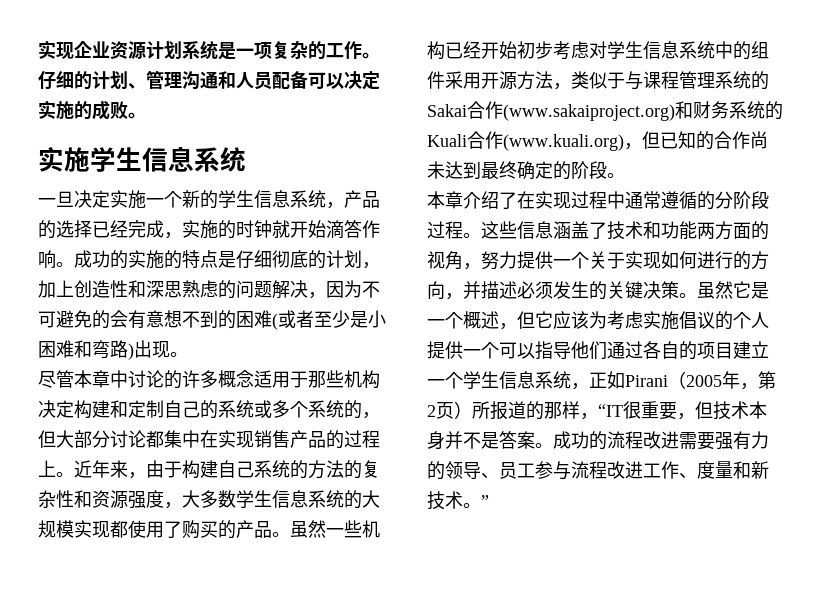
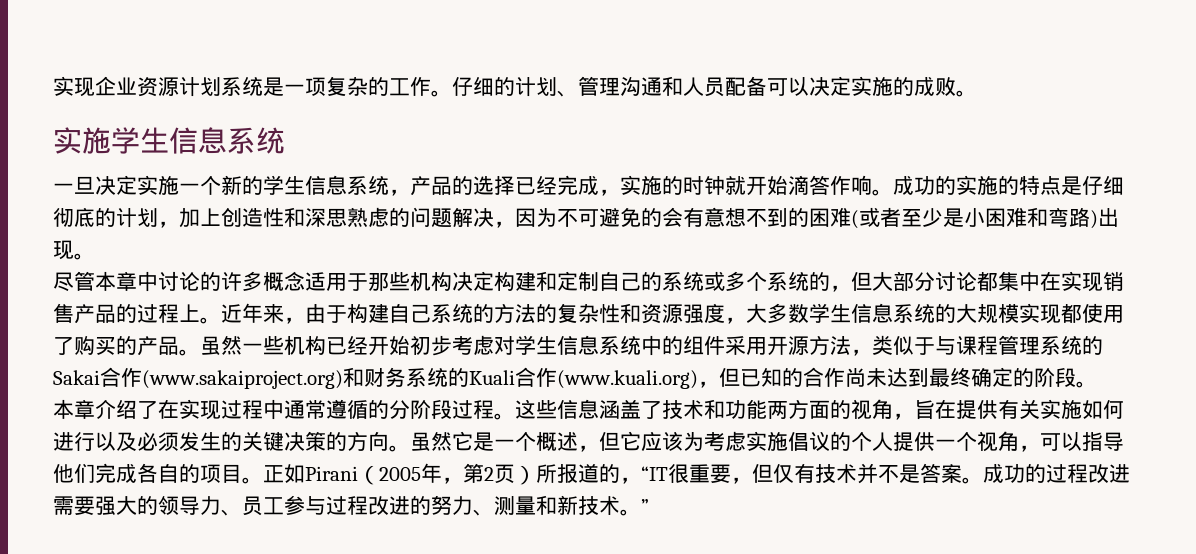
[481,251,769,270] [427,281,517,300] 努力提供一个关于实现如何进行的方向，并描述 -> [914,399,1124,420] [53,432,137,451] 旨在提供有关实施如何进行以及
(679, 290) none -> [326,431,389,451] 的方向
(499, 350) none -> [977,431,1040,452] 视角，
[607,341,643,359] 通过 -> [95,463,137,483] 完成
[733,341,769,359] [427,371,589,390] 建立一个学生信息系统， -> [242,477,263,484] 。
[544,401,580,419] 那样 -> (620, 473) none
[713,401,767,420] [427,431,445,450] 技术本身 -> [773,463,857,483] 仅有技术
[607,431,625,449] 流 -> [1046,464,1067,483] 过
[733,431,769,450] [427,461,715,480] 有力的领导、员工参与流程改进工作、度 -> [116,495,515,516] 大的领导力、员工参与过程改进的努力、测

